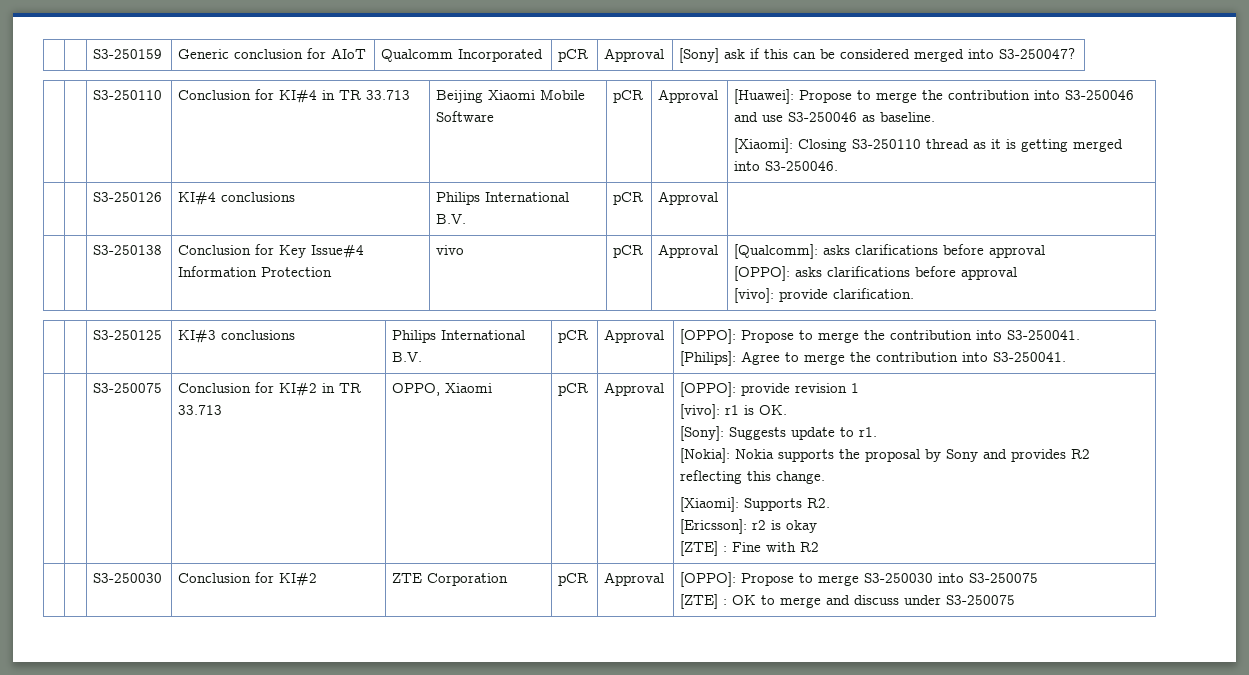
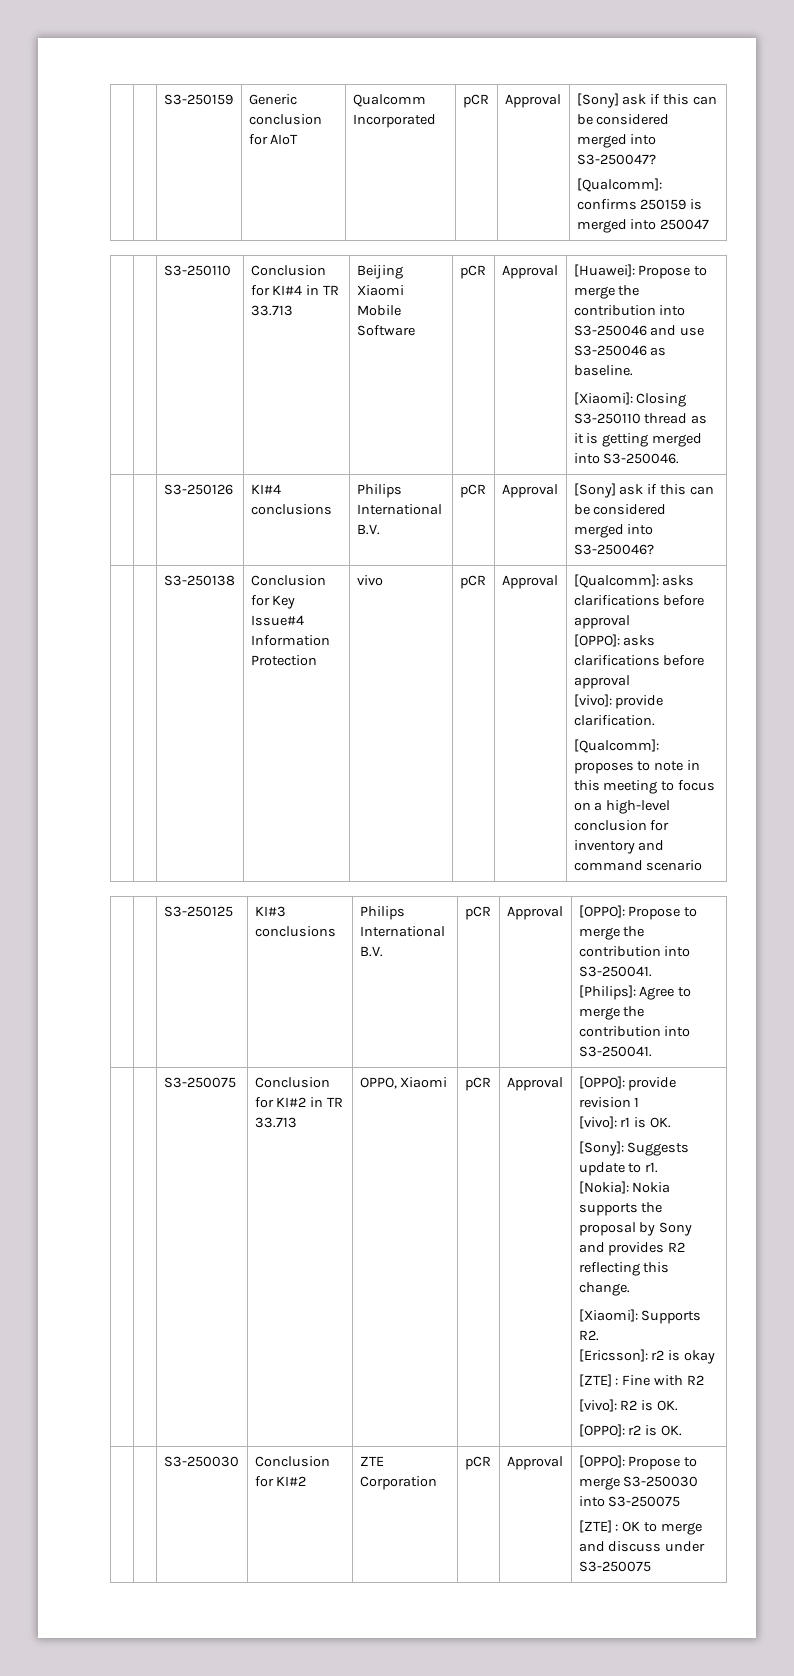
(1076, 53) none -> [576,178,662,192] [576,199,703,210] [576,219,710,233] // [Qualcomm]: confirms 250159 is merged into 250047
(719, 198) none -> [573,483,715,498] [573,504,667,515] [573,524,654,538] [573,544,654,555] [Sony] ask if this can be considered merged into S3-250046?
(915, 293) none -> [573,739,659,753] [573,760,701,774] [573,780,716,794] [573,800,671,814] [573,820,670,831] [573,840,665,854] [573,860,703,871] // [Qualcomm]: proposes to note in this meeting to focus on a high-level conclusion for inventory and command scenario
(820, 547) none -> [578,1399,679,1412] [578,1424,683,1437] // [vivo]: R2 is OK. // [OPPO]: r2 is OK.

